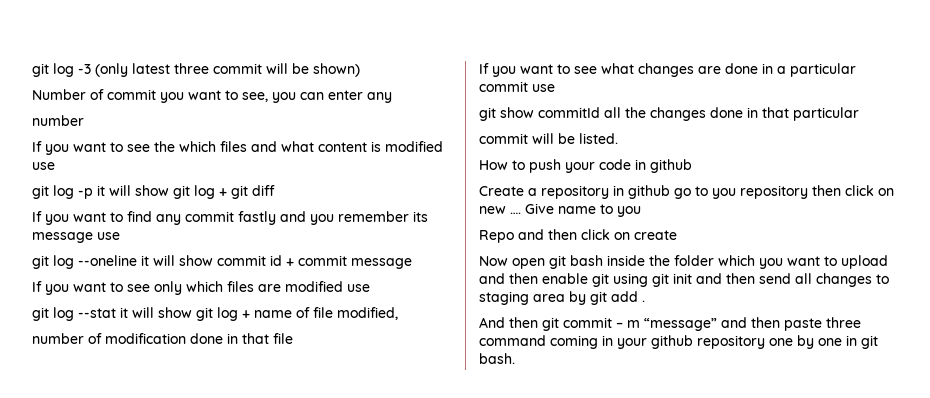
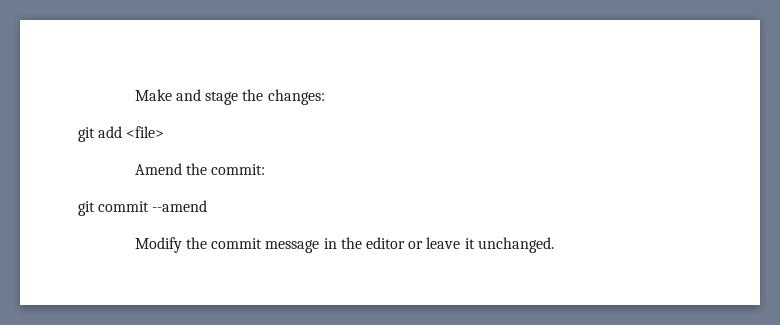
[32,63,360,77] [32,89,392,103] [32,115,84,126] [32,141,443,155] [32,162,55,170] [32,185,275,199] [32,211,428,225] [32,232,120,243] [32,255,412,269] [32,281,370,295] [32,307,398,321] [32,333,293,344] [479,63,856,77] [479,81,555,92] [479,107,859,121] [479,133,618,144] [479,159,692,173] [479,185,894,199] [479,203,641,217] [479,229,677,243] [479,255,888,269] [479,273,889,287] [479,291,645,305] [479,317,861,331] [479,335,878,349] [479,353,515,364] git log -3 (only latest three commit will be shown) // Number of commit you want to see, you can enter any // number // If you want to see the which files and what content is modified use // git log -p it will show git log + git diff // If you want to find any commit fastly and you remember its message use // git log --oneline it will show commit id + commit message // If you want to see only which files are modified use // git log --stat it will show git log + name of file modified, // number of modification done in that file // If you want to see what changes are done in a particular commit use // git show commitId all the changes done in that particular // commit will be listed. // How to push your code in github // Create a repository in github go to you repository then click on new …. Give name to you // Repo and then click on create // Now open git bash inside the folder which you want to upload and then enable git using git init and then send all changes to staging area by git add . // And then git commit – m “message” and then paste three command coming in your github repository one by one in git bash. -> [134,89,325,105] [78,126,165,142] [134,163,266,175] [78,200,208,216] [134,237,554,253] Make and stage the changes: // git add <file> // Amend the commit: // git commit --amend // Modify the commit message in the editor or leave it unchanged.

